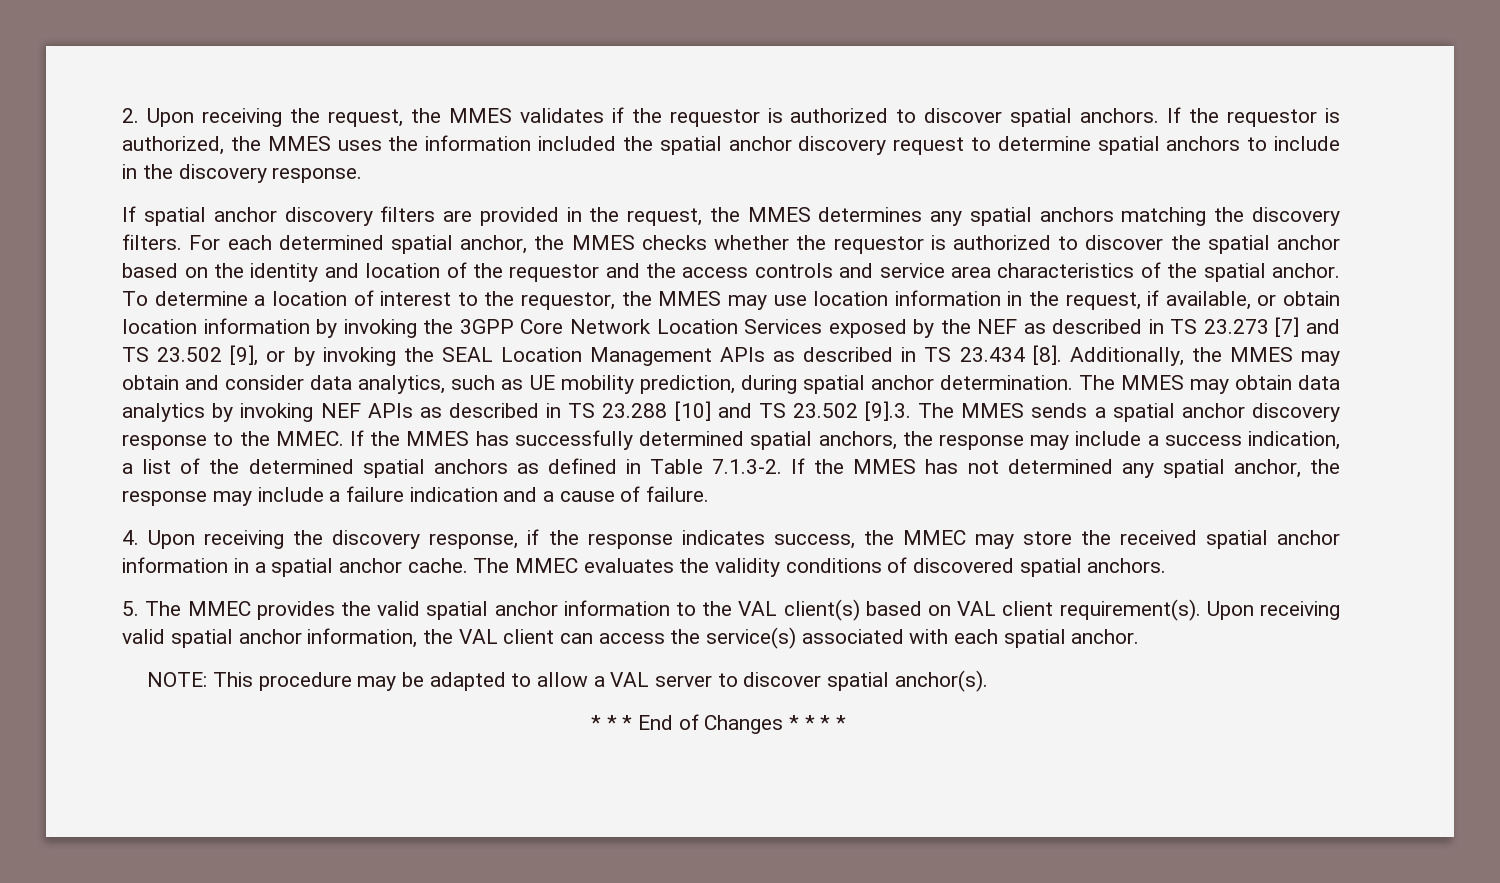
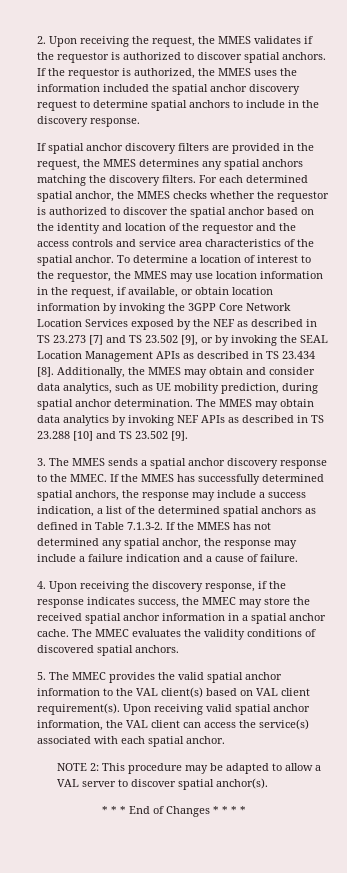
[865,401,912,421] [9].3. -> [171,431,189,441] [37,458,47,466] [9]. // 3.
[147,672,208,687] NOTE: -> [56,763,99,771] NOTE 2:

